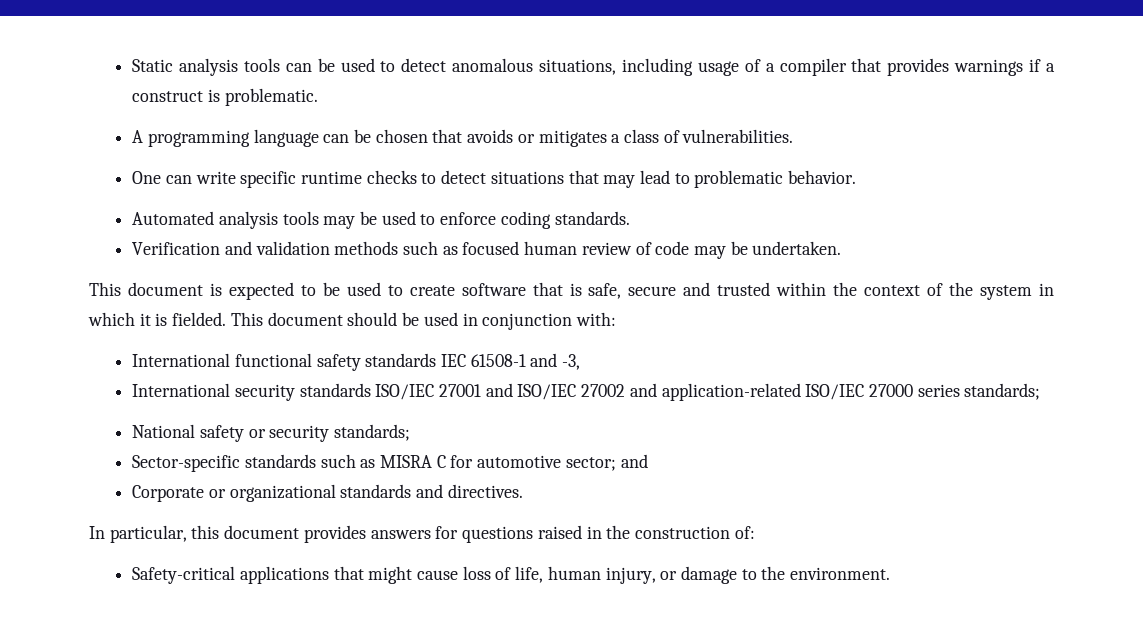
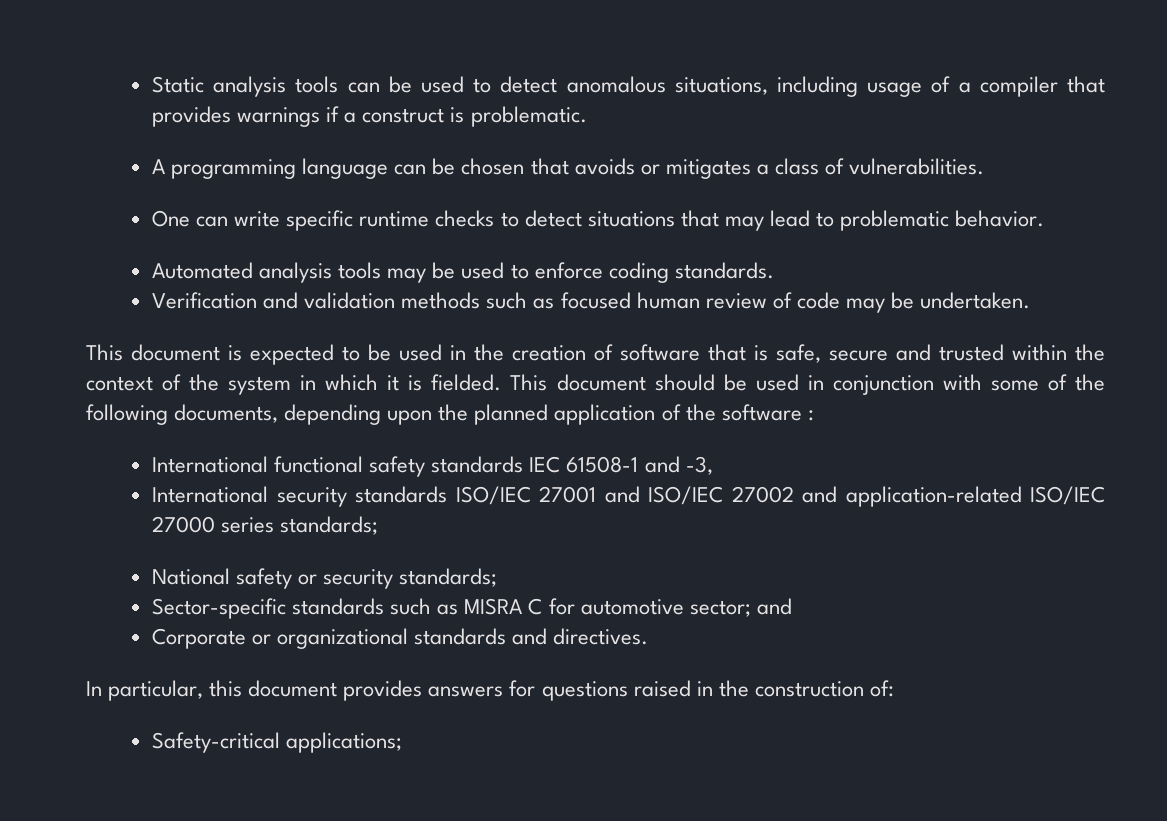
[387,285,455,296] to create -> [450,344,613,361] in the creation of
[575,312,616,326] with: -> [942,374,1105,391] [86,404,814,425] with some of the following documents, depending upon the planned application of the software :
[239,566,891,584] applications that might cause loss of life, human injury, or damage to the environment. -> [286,732,403,753] applications;

